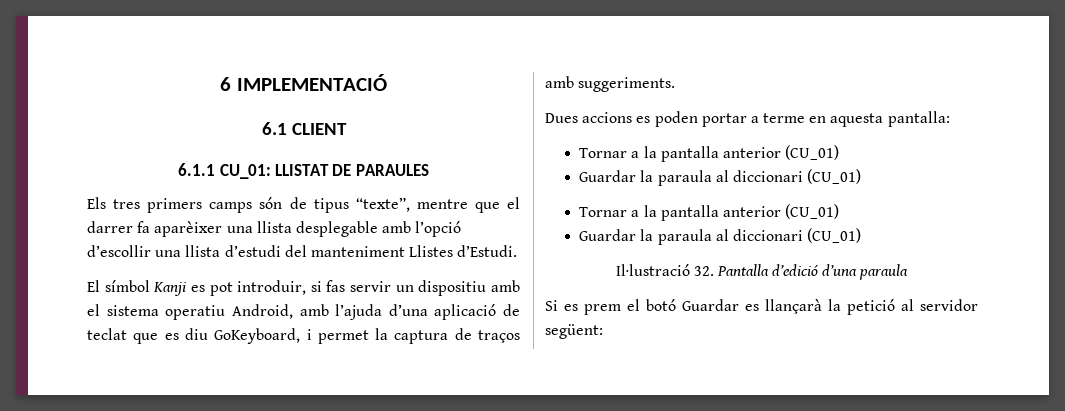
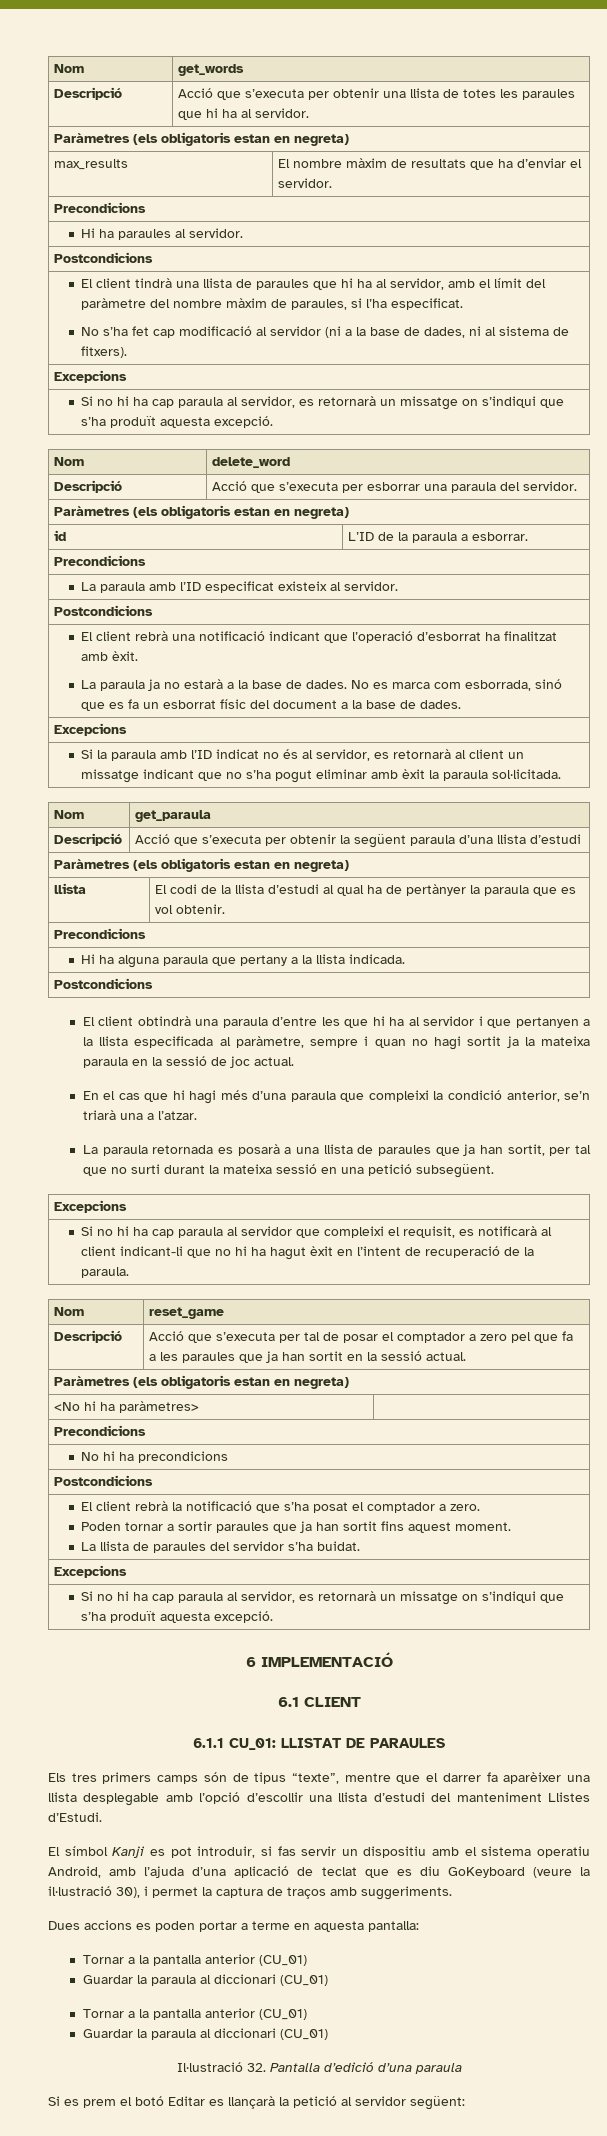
(220, 84) none -> [54,64,85,73] [178,64,245,76] [54,87,123,100] [178,88,576,100] [178,108,310,120] [54,132,350,146] [54,159,129,170] [278,158,583,170] [278,178,333,188] [54,202,147,213] [81,228,244,240] [54,252,154,263] [81,278,547,290] [81,298,464,310] [81,326,570,338] [81,346,128,358] [54,370,128,383] [81,396,565,410] [81,416,274,428] [54,457,85,466] [212,457,291,468] [54,480,123,493] [212,481,578,493] [54,505,350,519] [54,530,67,541] [348,532,529,543] [54,555,147,566] [81,581,399,593] [54,605,154,616] [81,631,558,643] [81,651,139,661] [81,679,563,691] [81,699,462,711] [54,723,128,736] [81,749,525,761] [81,769,562,783] [54,810,85,819] [135,810,212,822] [54,833,123,846] [135,834,582,848] [54,858,350,872] [54,883,87,894] [155,884,577,896] [155,904,226,914] [54,928,147,939] [81,954,406,968] [54,978,154,989] [82,1016,590,1028] [82,1036,590,1050] [82,1056,294,1068] [82,1090,591,1104] [82,1110,197,1120] [82,1144,591,1156] [82,1164,494,1178] [54,1200,128,1213] [81,1226,553,1238] [81,1246,535,1260] [81,1267,130,1278] [54,1307,85,1316] [149,1307,225,1319] [54,1330,123,1343] [149,1331,574,1343] [149,1351,467,1363] [54,1375,350,1389] [54,1401,200,1413] [54,1425,147,1436] [81,1451,229,1463] [54,1475,154,1486] [81,1501,481,1513] [81,1521,512,1533] [81,1541,361,1553] [54,1565,128,1578] [81,1591,565,1605] [81,1611,274,1623] Nom | get_words // Descripció | Acció que s’executa per obtenir una llista de totes les paraules que hi ha al servidor. // Paràmetres (els obligatoris estan en negreta) // max_results | El nombre màxim de resultats que ha d’enviar el servidor. // Precondicions // Hi ha paraules al servidor. // Postcondicions // El client tindrà una llista de paraules que hi ha al servidor, amb el límit del paràmetre del nombre màxim de paraules, si l’ha especificat. // No s’ha fet cap modificació al servidor (ni a la base de dades, ni al sistema de fitxers). // Excepcions // Si no hi ha cap paraula al servidor, es retornarà un missatge on s’indiqui que s’ha produït aquesta excepció. // Nom | delete_word // Descripció | Acció que s’executa per esborrar una paraula del servidor. // Paràmetres (els obligatoris estan en negreta) // id | L’ID de la paraula a esborrar. // Precondicions // La paraula amb l’ID especificat existeix al servidor. // Postcondicions // El client rebrà una notificació indicant que l’operació d’esborrat ha finalitzat amb èxit. // La paraula ja no estarà a la base de dades. No es marca com esborrada, sinó que es fa un esborrat físic del document a la base de dades. // Excepcions // Si la paraula amb l’ID indicat no és al servidor, es retornarà al client un missatge indicant que no s’ha pogut eliminar amb èxit la paraula sol·licitada. // Nom | get_paraula // Descripció | Acció que s’executa per obtenir la següent paraula d’una llista d’estudi // Paràmetres (els obligatoris estan en negreta) // llista | El codi de la llista d’estudi al qual ha de pertànyer la paraula que es vol obtenir. // Precondicions // Hi ha alguna paraula que pertany a la llista indicada. // Postcondicions // El client obtindrà una paraula d’entre les que hi ha al servidor i que pertanyen a la llista especificada al paràmetre, sempre i quan no hagi sortit ja la mateixa paraula en la sessió de joc actual. // En el cas que hi hagi més d’una paraula que compleixi la condició anterior, se’n triarà una a l’atzar. // La paraula retornada es posarà a una llista de paraules que ja han sortit, per tal que no surti durant la mateixa sessió en una petició subsegüent. // Excepcions // Si no hi ha cap paraula al servidor que compleixi el requisit, es notificarà al client indicant-li que no hi ha hagut èxit en l’intent de recuperació de la paraula. // Nom | reset_game // Descripció | Acció que s’executa per tal de posar el comptador a zero pel que fa a les paraules que ja han sortit en la sessió actual. // Paràmetres (els obligatoris estan en negreta) // <No hi ha paràmetres> | // Precondicions // No hi ha precondicions // Postcondicions // El client rebrà la notificació que s’ha posat el comptador a zero. // Poden tornar a sortir paraules que ja han sortit fins aquest moment. // La llista de paraules del servidor s’ha buidat. // Excepcions // Si no hi ha cap paraula al servidor, es retornarà un missatge on s’indiqui que s’ha produït aquesta excepció. //
[214,328,301,344] GoKeyboard, -> [447,1867,590,1878] [48,1886,140,1898] GoKeyboard (veure la il·lustració 30),
[682,299,739,311] Guardar -> [168,2096,205,2106] Editar

